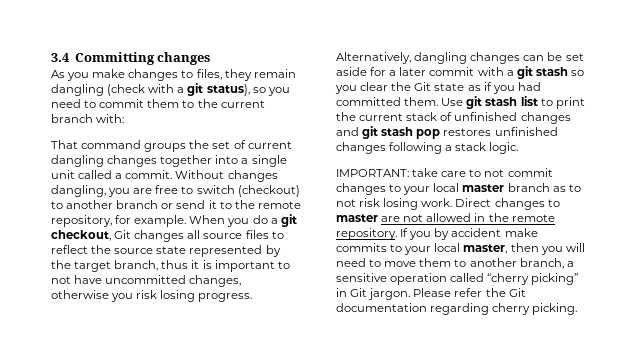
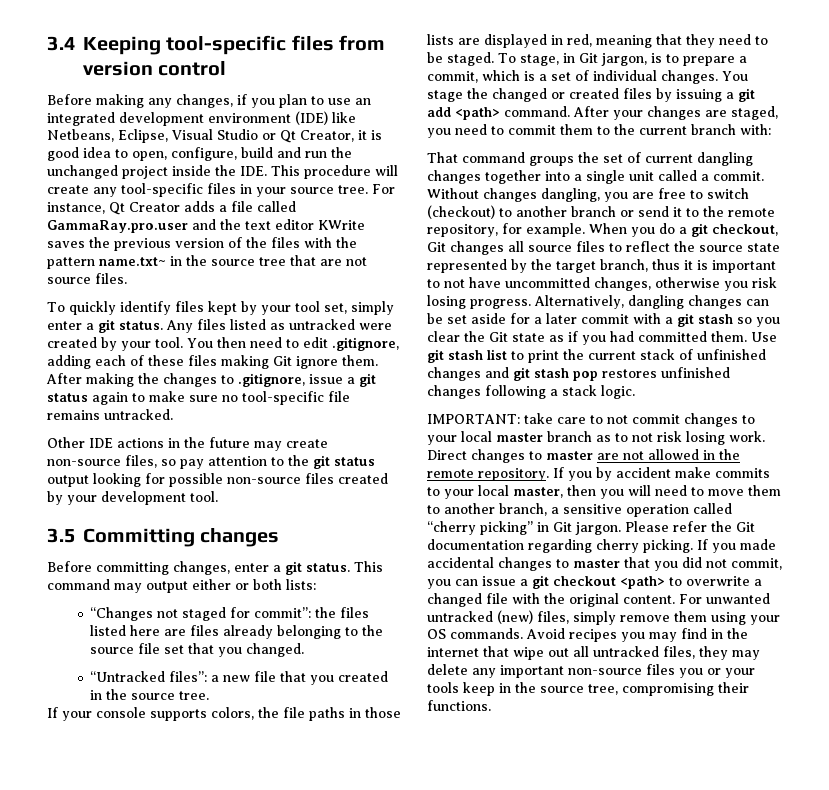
[74,52,211,65] [51,69,296,81] [51,83,266,96] Committing changes // As you make changes to files, they remain dangling (check with a git status), so -> [83,35,386,55] [83,61,227,76] [47,94,371,108] [47,111,356,126] [47,129,382,143] [47,147,352,161] [47,165,398,179] [47,183,395,197] [47,201,296,215] [47,219,365,233] [47,237,357,251] [47,255,367,269] [47,273,127,284] [47,301,394,315] [47,319,392,333] [47,337,399,351] [47,355,378,369] [46,373,376,387] [47,391,350,405] [47,409,173,420] [47,437,328,451] [47,455,375,469] [47,473,388,487] [47,491,218,505] [47,528,280,547] [47,561,383,575] [47,579,316,593] [90,607,370,621] [90,625,384,639] [90,643,305,657] [90,671,389,685] [90,689,210,700] [47,707,401,721] [427,34,768,48] [427,52,747,66] [427,70,748,84] [427,88,755,102] [427,106,778,120] Keeping tool-specific files from version control // Before making any changes, if you plan to use an integrated development environment (IDE) like Netbeans, Eclipse, Visual Studio or Qt Creator, it is good idea to open, configure, build and run the unchanged project inside the IDE. This procedure will create any tool-specific files in your source tree. For instance, Qt Creator adds a file called GammaRay.pro.user and the text editor KWrite saves the previous version of the files with the pattern name.txt~ in the source tree that are not source files. // To quickly identify files kept by your tool set, simply enter a git status. Any files listed as untracked were created by your tool. You then need to edit .gitignore, adding each of these files making Git ignore them. After making the changes to .gitignore, issue a git status again to make sure no tool-specific file remains untracked. // Other IDE actions in the future may create non-source files, so pay attention to the git status output looking for possible non-source files created by your development tool. // 3.5 Committing changes // Before committing changes, enter a git status. This command may output either or both lists: // “Changes not staged for commit”: the files listed here are files already belonging to the source file set that you changed. // “Untracked files”: a new file that you created in the source tree. // If your console supports colors, the file paths in those lists are displayed in red, meaning that they need to be staged. To stage, in Git jargon, is to prepare a commit, which is a set of individual changes. You stage the changed or created files by issuing a git add <path> command. After your changes are staged,
(578, 309) none -> [697,539,776,553] [427,557,782,571] [427,575,762,589] [427,593,770,607] [427,610,780,625] [427,628,748,642] [427,646,760,660] [427,664,755,678] [427,682,749,696] [427,700,491,711] If you made accidental changes to master that you did not commit, you can issue a git checkout <path> to overwrite a changed file with the original content. For unwanted untracked (new) files, simply remove them using your OS commands. Avoid recipes you may find in the internet that wipe out all untracked files, they may delete any important non-source files you or your tools keep in the source tree, compromising their functions.

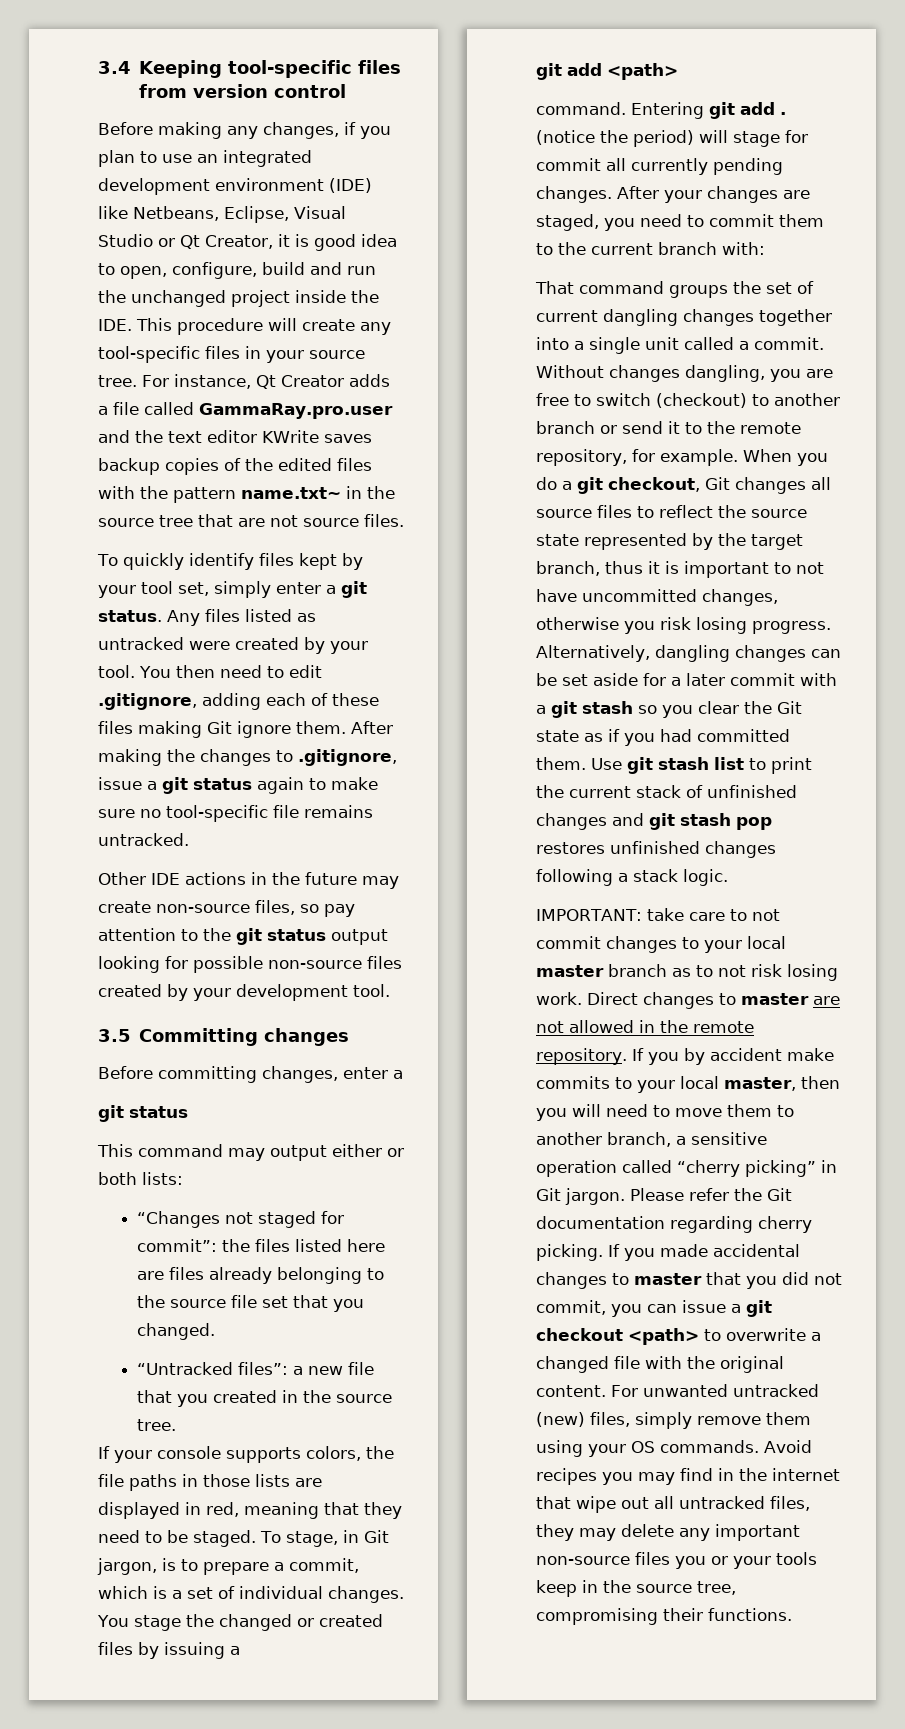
[89,237,224,251] the previous version -> [98,458,219,475] backup copies
(267, 242) none -> [278,458,332,471] edited
[285,561,350,575] git status. -> [98,1105,188,1122] // git status //
(734, 95) none -> (240, 1650) //
[504,106,570,117] command. -> [536,102,786,119] [536,130,808,147] [536,158,783,175] [536,186,612,203] // command. Entering git add . (notice the period) will stage for commit all currently pending changes.

